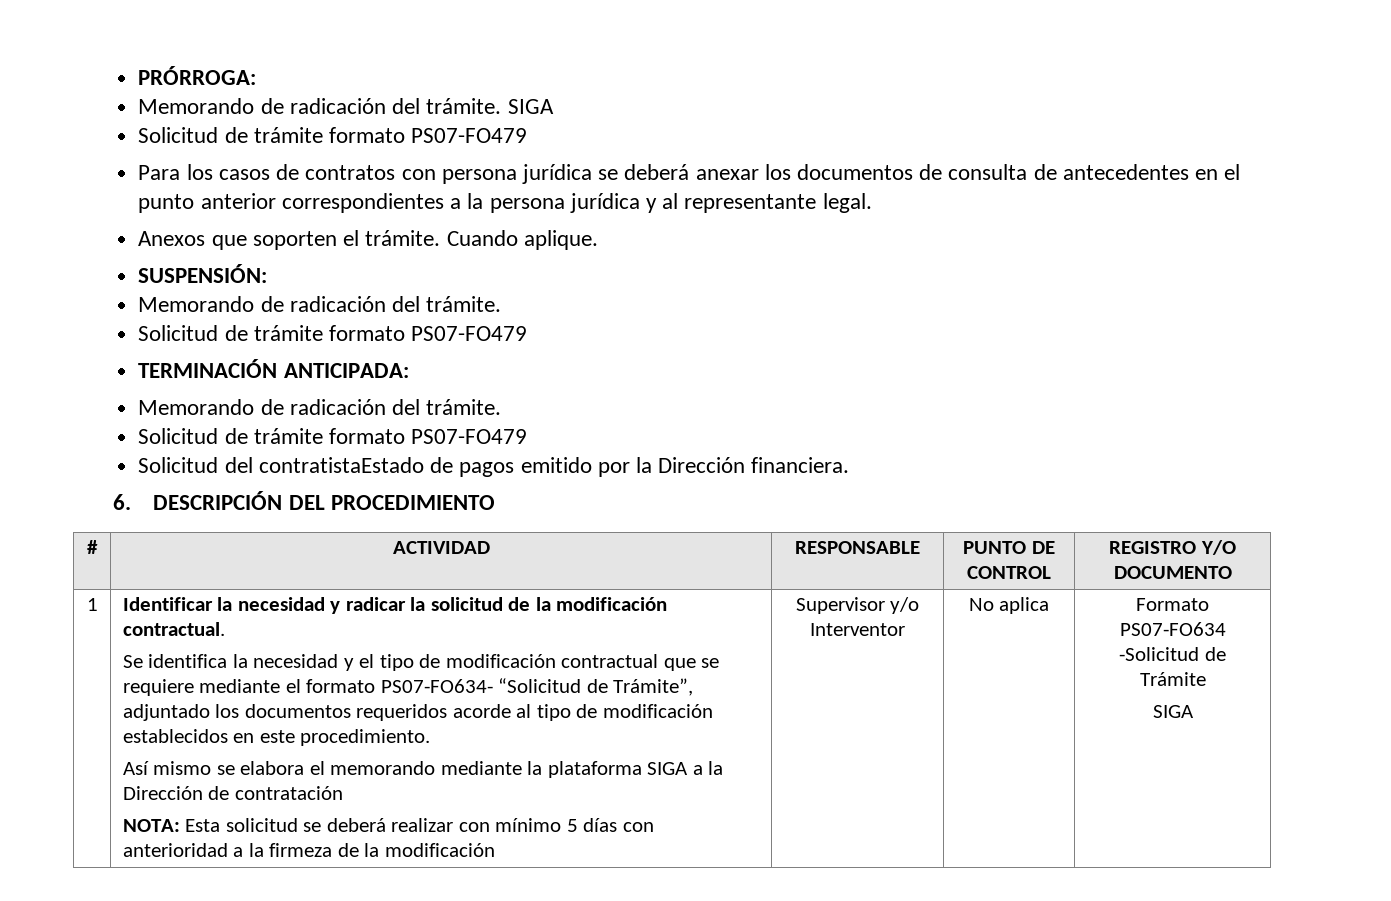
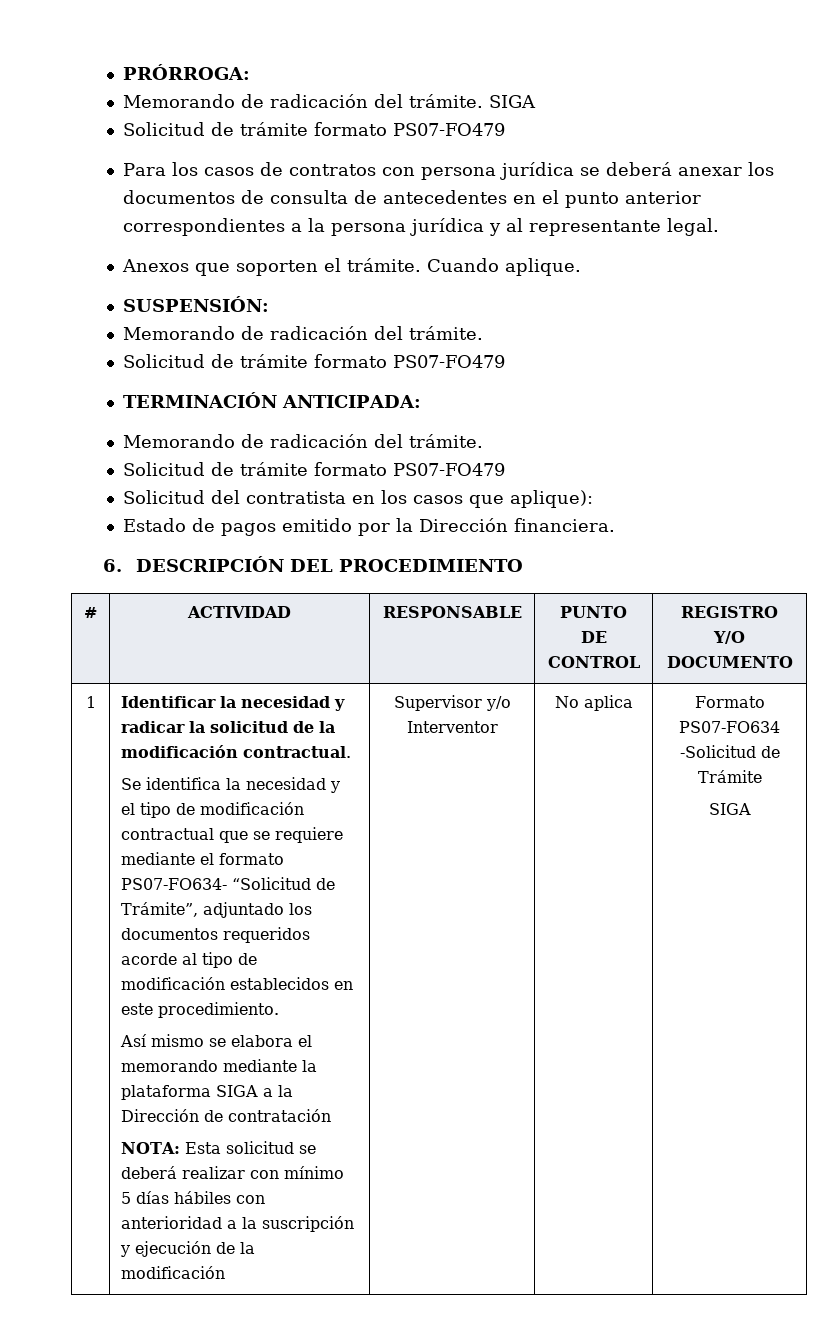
[258,457,424,473] contratistaEstado -> [246,490,594,508] [123,518,187,532] contratista en los casos que aplique): // Estado
(618, 825) none -> [174,1191,232,1204] hábiles
[269,843,333,857] firmeza -> [262,1216,355,1232] [120,1241,212,1257] suscripción y ejecución

